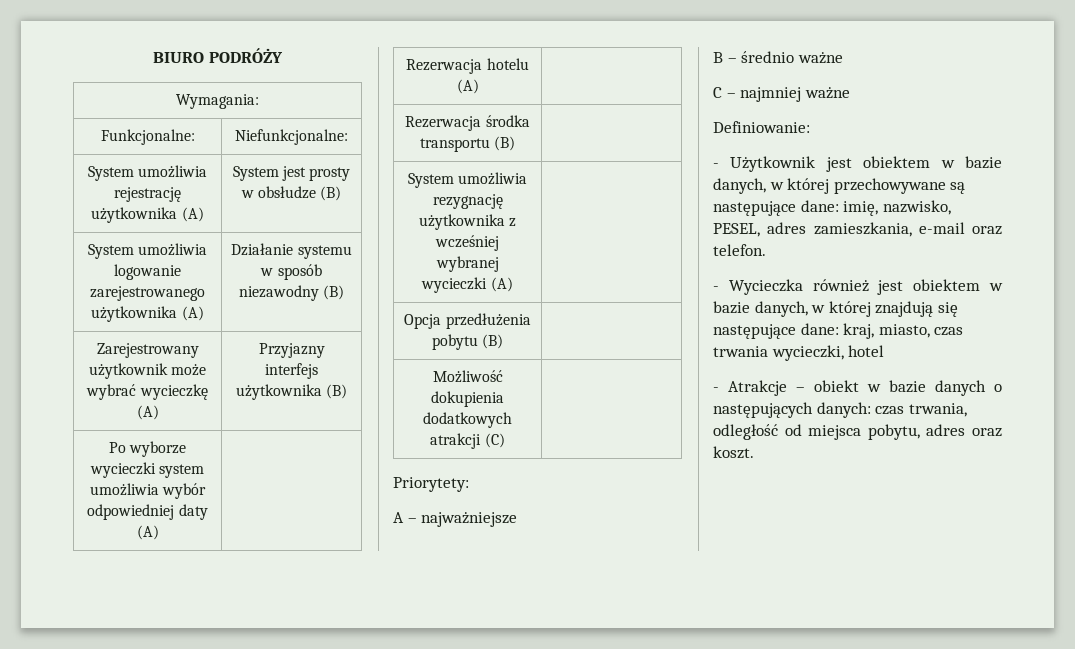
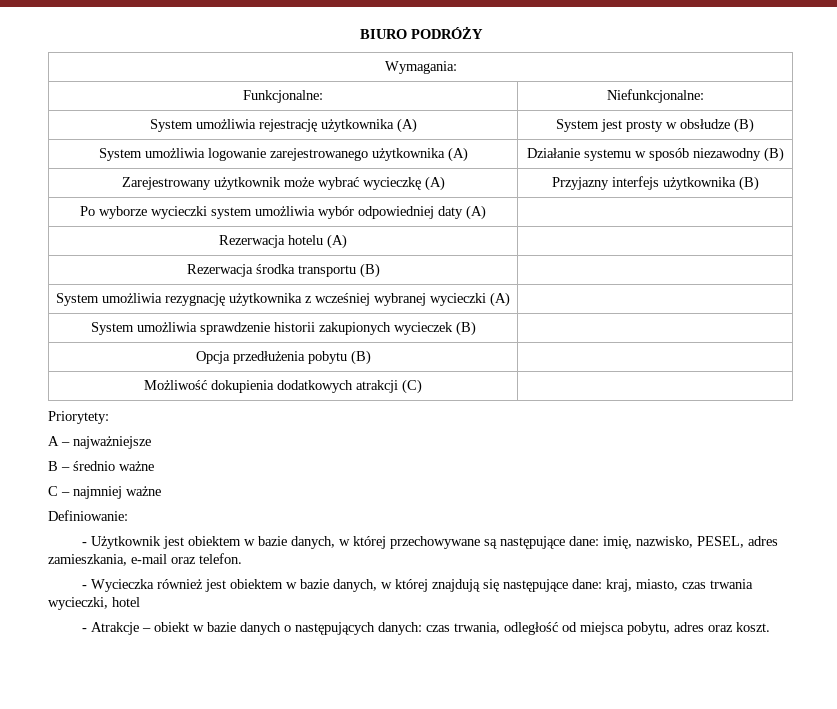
(513, 284) none -> [90,321,476,336] // System umożliwia sprawdzenie historii zakupionych wycieczek (B) |

